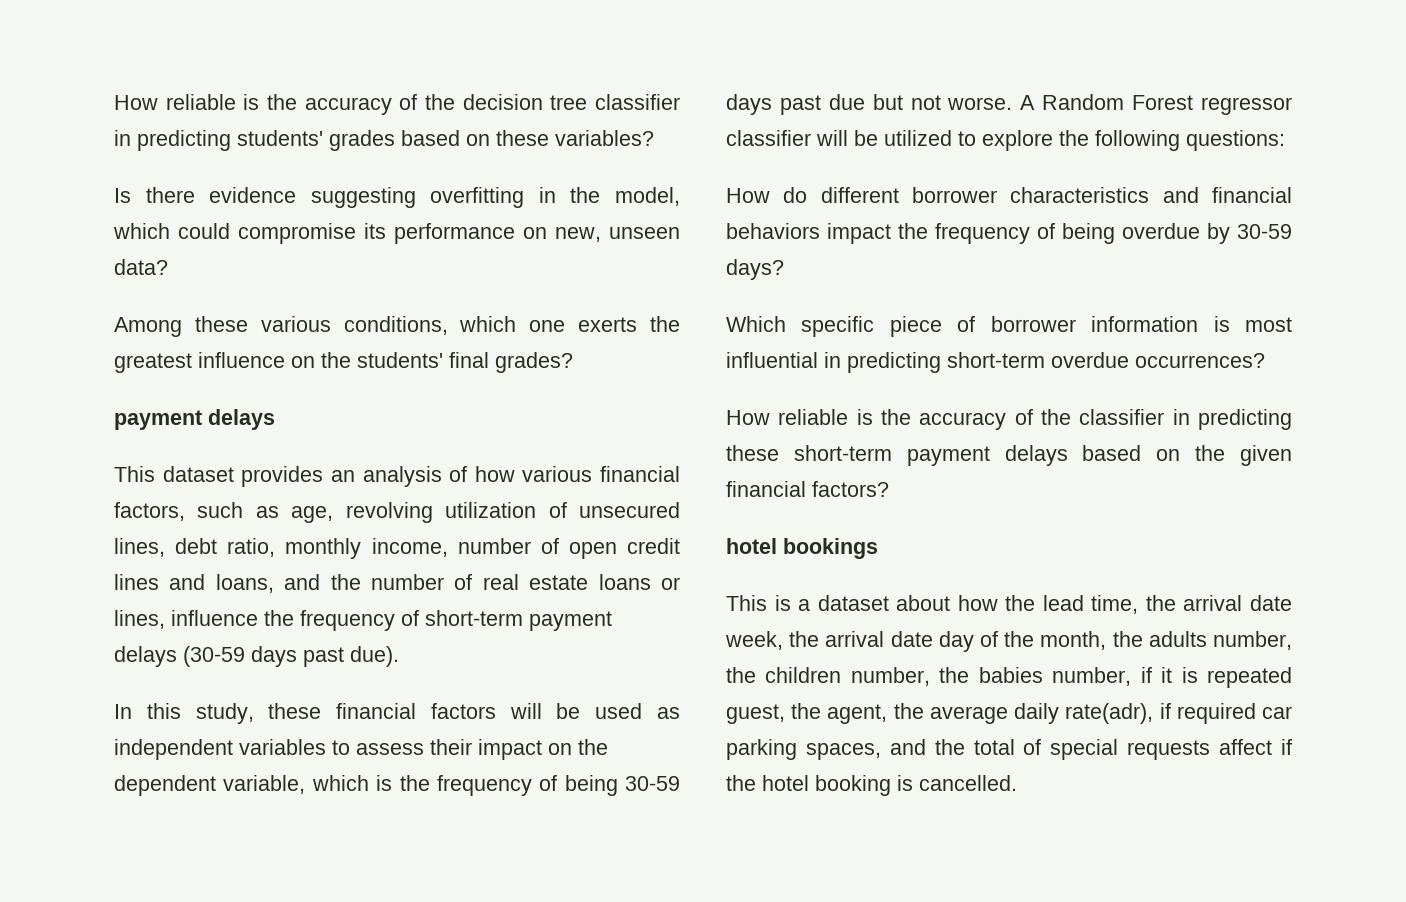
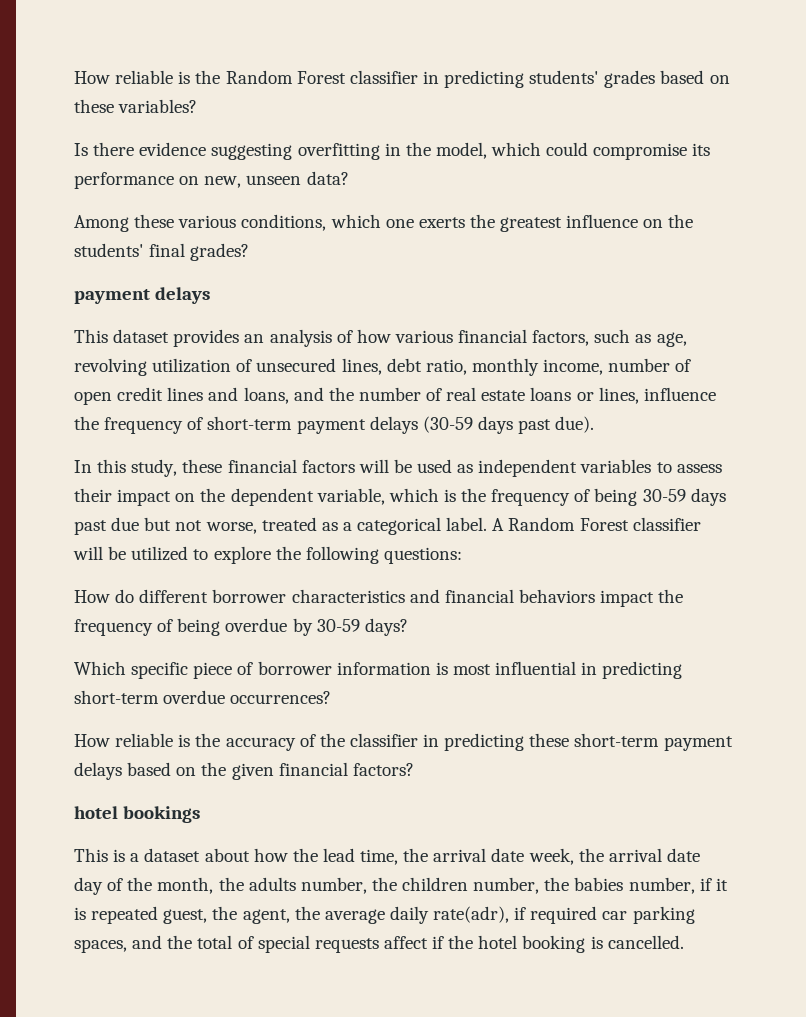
[114,94,588,115] How reliable is the accuracy of the decision tree -> [74,70,346,84] How reliable is the Random Forest
[947,97,1013,110] worse. -> [205,517,488,535] worse, treated as a categorical label.
[1201,97,1292,115] regressor -> (629, 524) none

